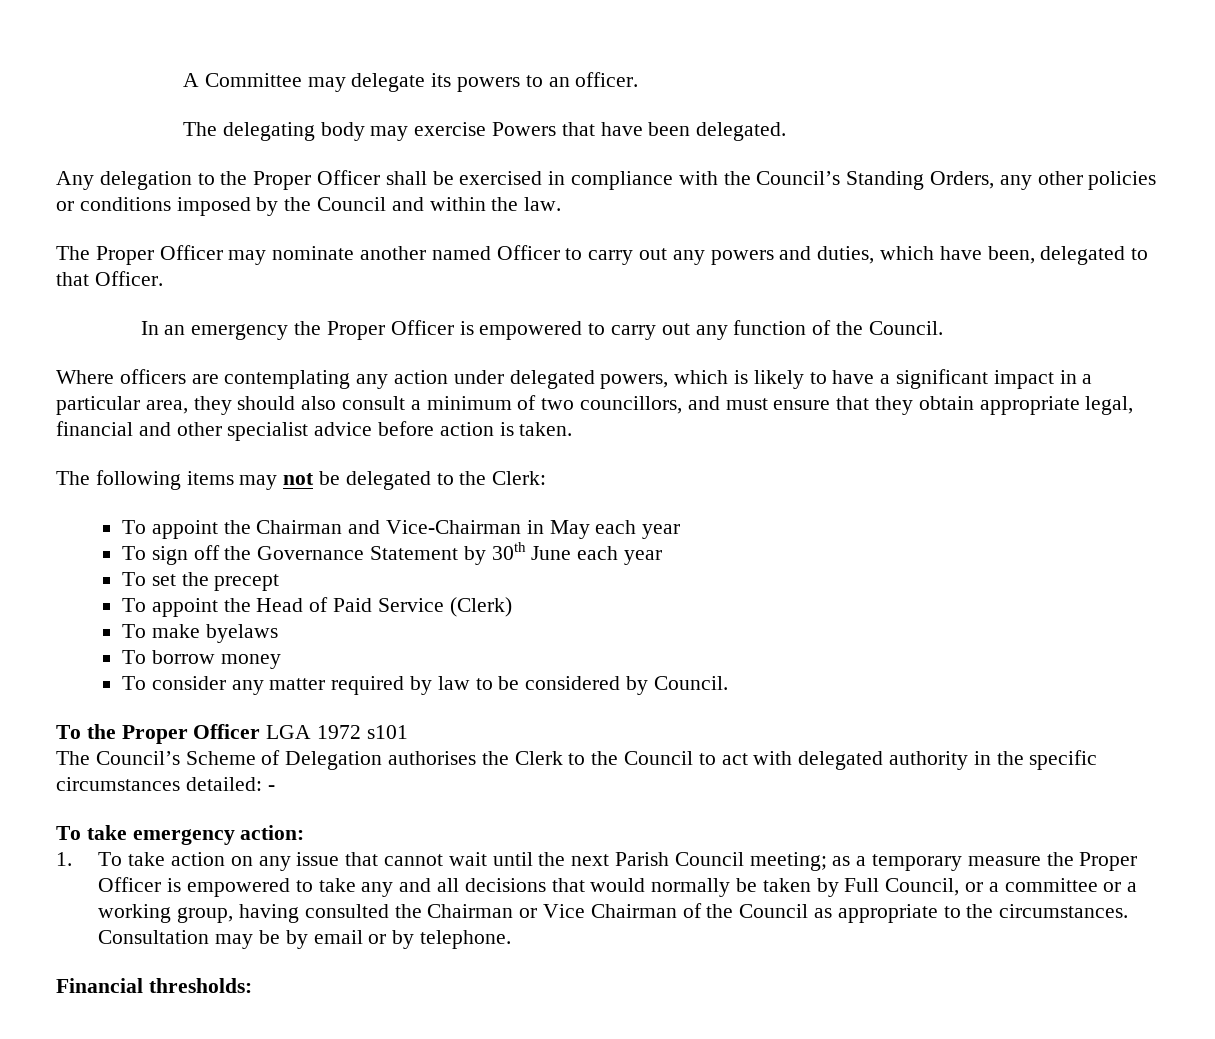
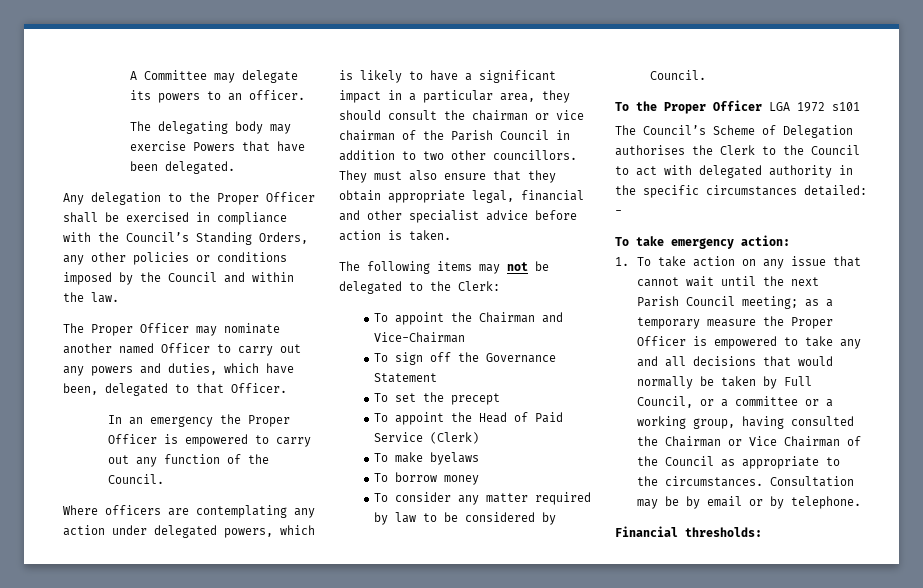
[301,395,768,414] also consult a minimum of two councillors, and must -> [388,110,584,121] [339,130,570,141] [339,150,577,161] [339,170,437,183] consult the chairman or vice chairman of the Parish Council in addition to two other councillors. They must also
[526,520,681,539] in May each year -> (465, 337) none
[463,542,663,565] by 30th June each year -> (437, 378) none

